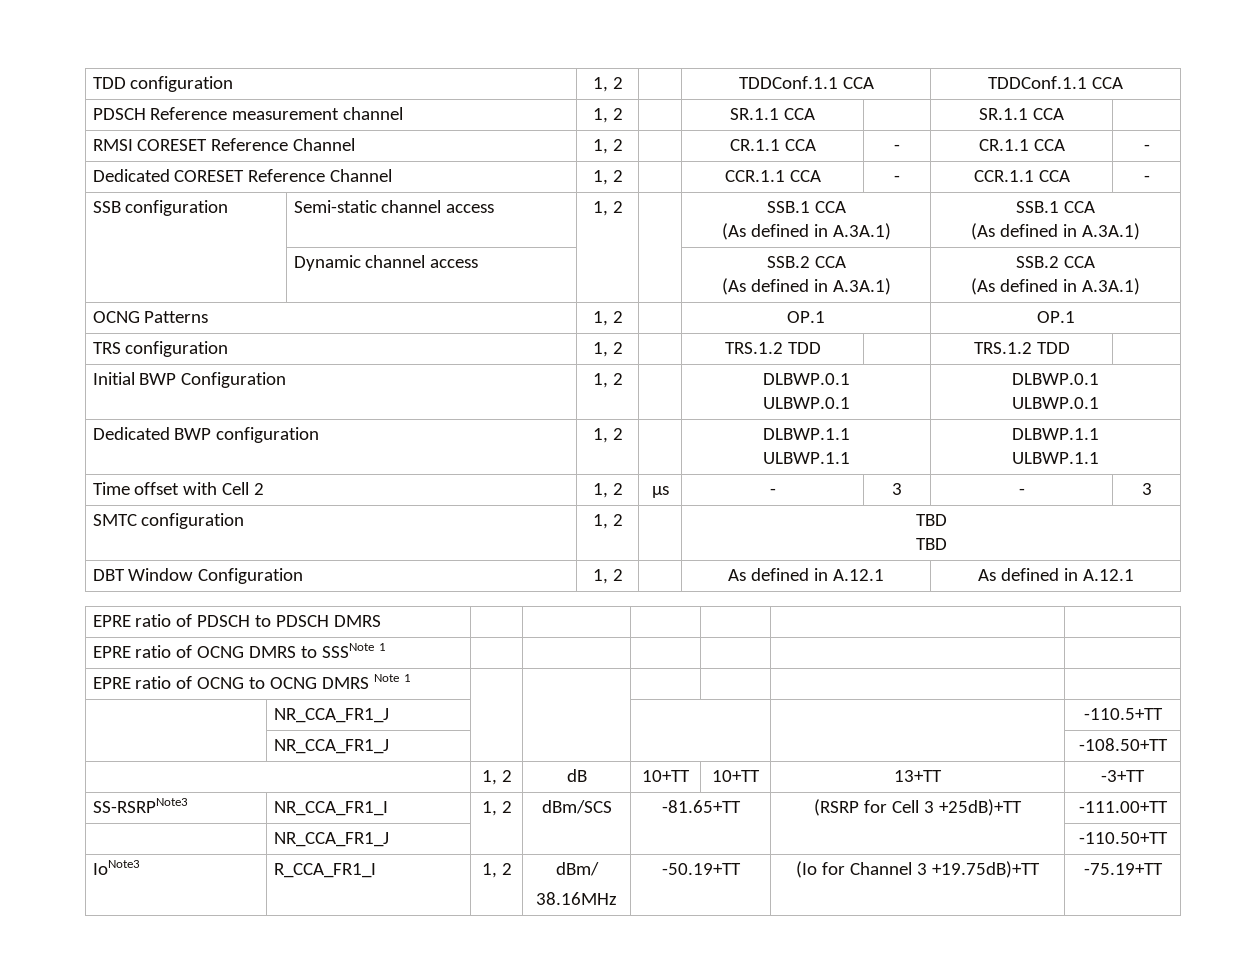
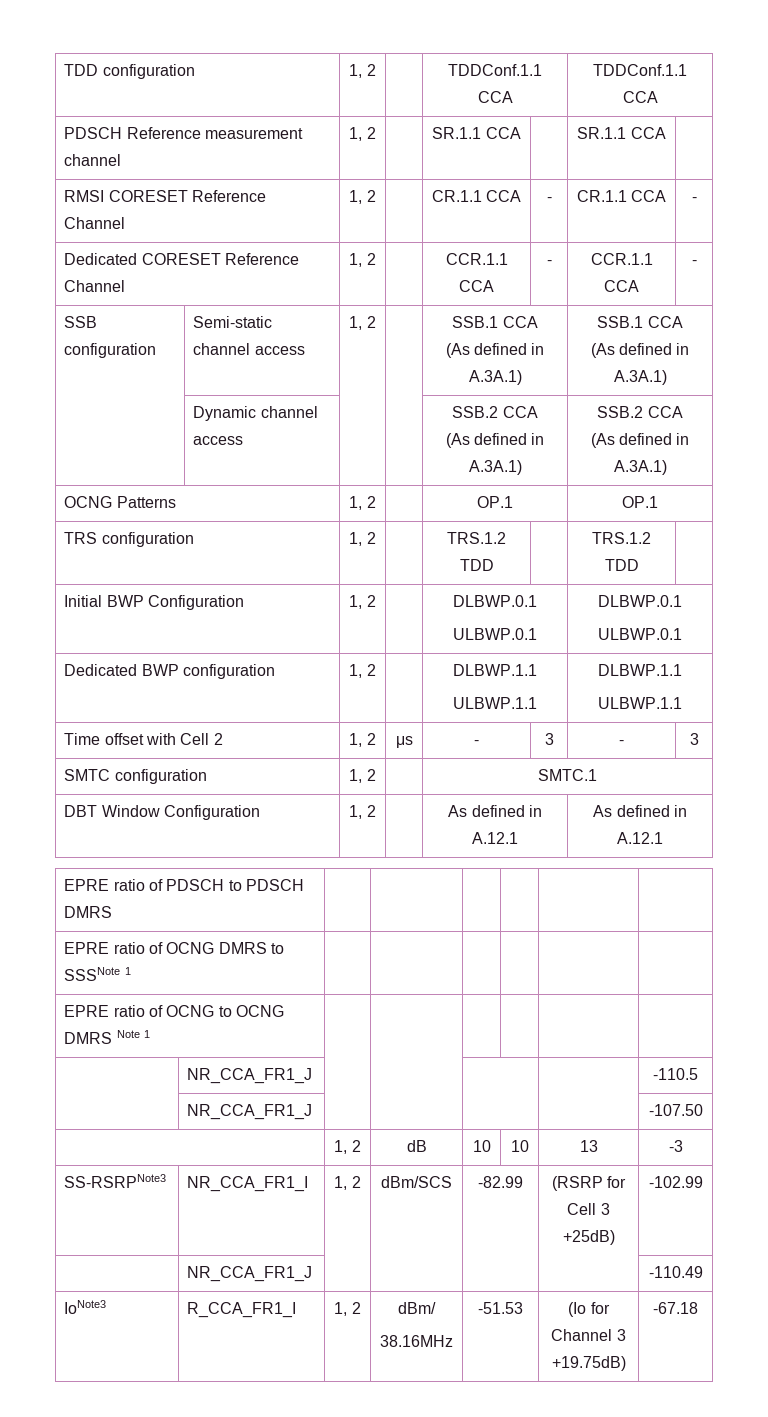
[915,514,947,526] [915,538,947,550] TBD // TBD -> [538,769,597,781] SMTC.1
[1083,708,1163,720] [273,739,389,754] [1078,738,1168,751] -110.5+TT // | NR_CCA_FR1_J | | | | | -108.50+TT -> [653,1068,698,1080] [187,1104,313,1120] [648,1104,703,1116] -110.5 // | NR_CCA_FR1_J | | | | | -107.50
[642,770,690,782] [712,770,760,782] [894,770,942,782] [1101,770,1145,782] 10+TT | 10+TT | 13+TT | -3+TT -> [472,1140,491,1152] [510,1140,529,1152] [579,1140,598,1152] [668,1140,683,1152] 10 | 10 | 13 | -3
[661,800,741,813] -81.65+TT -> [478,1176,523,1188] -82.99
[938,799,1022,816] [1078,801,1168,813] [273,832,389,847] [1078,832,1168,844] +25dB)+TT | -111.00+TT // | NR_CCA_FR1_J | | | | | -110.50+TT -> [562,1230,615,1245] [648,1176,703,1188] [187,1266,313,1282] [648,1266,703,1278] +25dB) | -102.99 // | NR_CCA_FR1_J | | | | | -110.49
[661,863,741,875] -50.19+TT -> [478,1302,523,1314] -51.53
[931,861,1040,878] [1083,863,1163,875] +19.75dB)+TT | -75.19+TT -> [551,1356,626,1371] [653,1302,698,1314] +19.75dB) | -67.18

